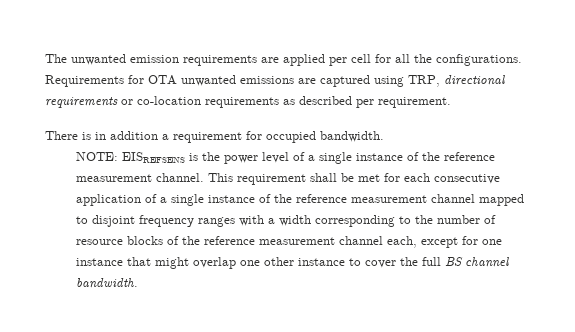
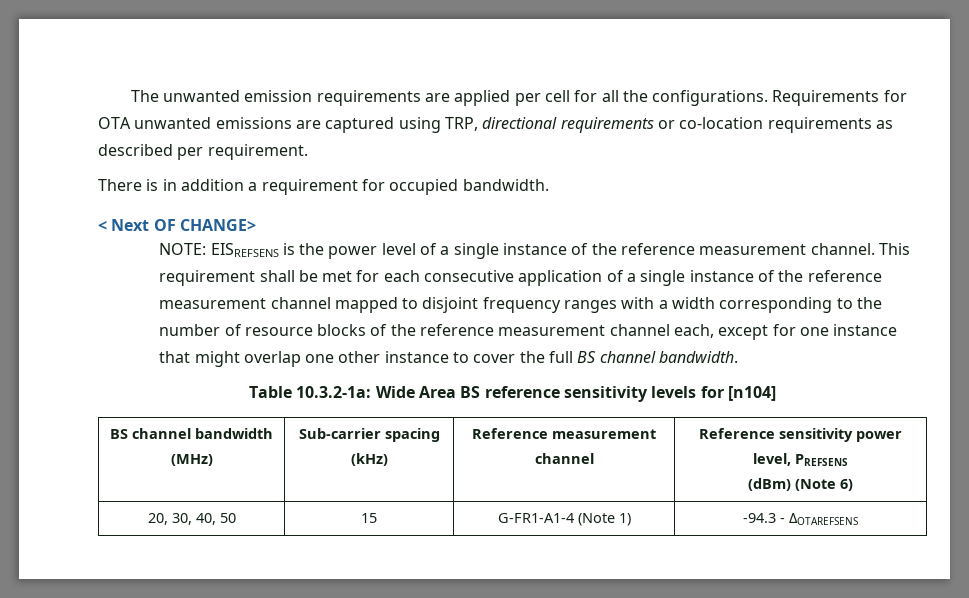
(384, 136) none -> [98,219,256,231] // < Next OF CHANGE>
(138, 283) none -> [249,386,776,402] [110,428,273,439] [170,454,213,466] [298,428,440,442] [350,453,388,466] [472,428,656,439] [534,453,594,464] [699,428,902,442] [753,453,848,466] [748,478,853,491] [147,513,236,525] [361,513,377,523] [497,513,631,526] [743,513,859,525] // Table 10.3.2-1a: Wide Area BS reference sensitivity levels for [n104] // BS channel bandwidth (MHz) | Sub-carrier spacing (kHz) | Reference measurement channel | Reference sensitivity power level, PREFSENS // (dBm) (Note 6) // 20, 30, 40, 50 | 15 | G-FR1-A1-4 (Note 1) | -94.3 - ΔOTAREFSENS

